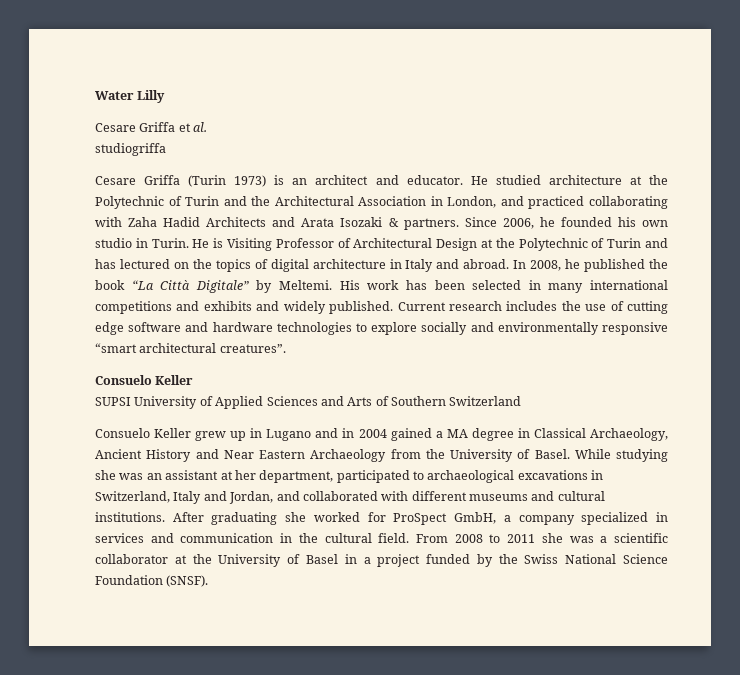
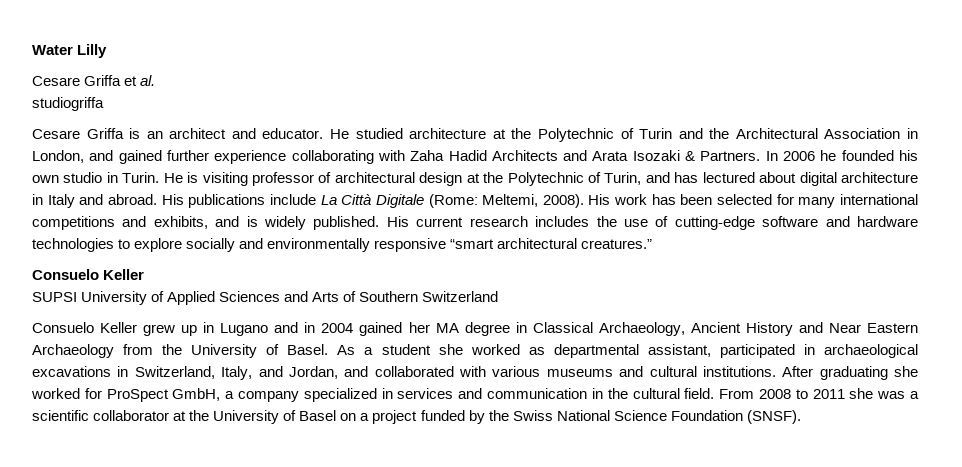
[188,175,267,187] (Turin 1973) -> (124, 133) none
[528,196,585,209] practiced -> [118,150,287,164] gained further experience
[403,217,534,230] partners. Since 2006, -> [700,151,816,161] Partners. In 2006
[227,238,642,251] Visiting Professor of Architectural Design at the Polytechnic of Turin -> [202,172,642,186] visiting professor of architectural design at the Polytechnic of Turin,
[173,259,268,272] on the topics of -> [759,172,797,183] about
[513,259,668,272] [95,280,333,293] In 2008, he published the book “La Città Digitale” by Meltemi. -> [161,194,584,208] His publications include La Città Digitale (Rome: Meltemi, 2008).
[528,280,541,290] in -> [776,194,794,205] for
[203,301,446,314] exhibits and widely published. Current -> [153,216,464,230] exhibits, and is widely published. His current
[627,301,668,314] [95,322,124,335] cutting edge -> [674,216,755,230] cutting-edge
[219,344,286,353] creatures”. -> [581,239,653,249] creatures.”
[435,431,443,438] a -> [408,322,430,333] her
[574,449,668,462] [95,470,424,483] While studying she was an assistant at her department, participated to -> [337,344,815,358] As a student she worked as departmental assistant, participated in
[173,491,202,504] Italy -> [221,366,253,380] Italy,
[411,491,467,501] different -> [492,366,541,377] various
[344,554,357,564] in -> [340,413,357,421] on

